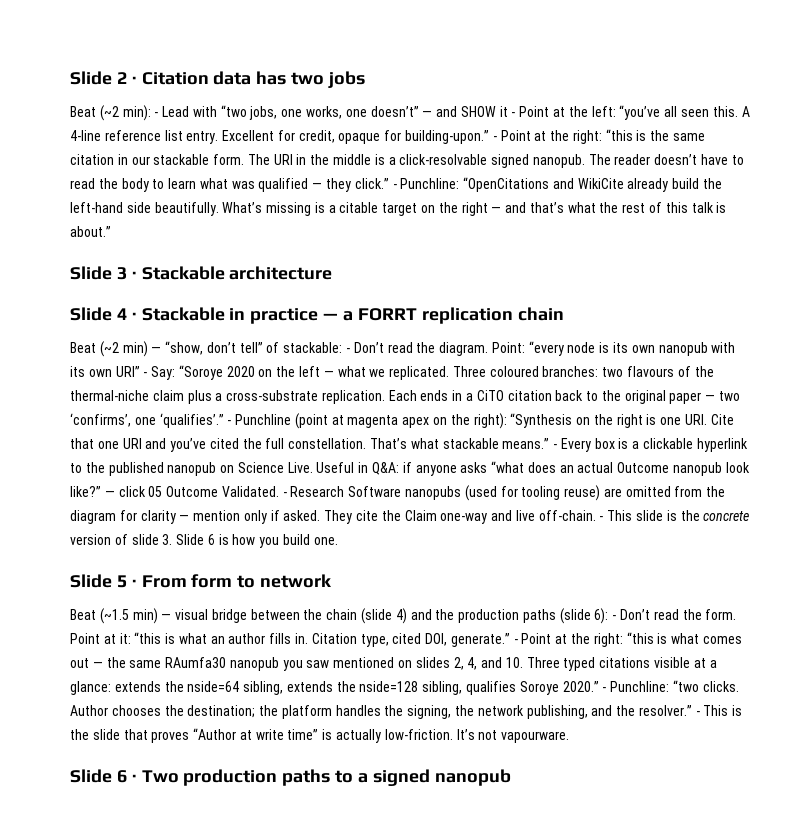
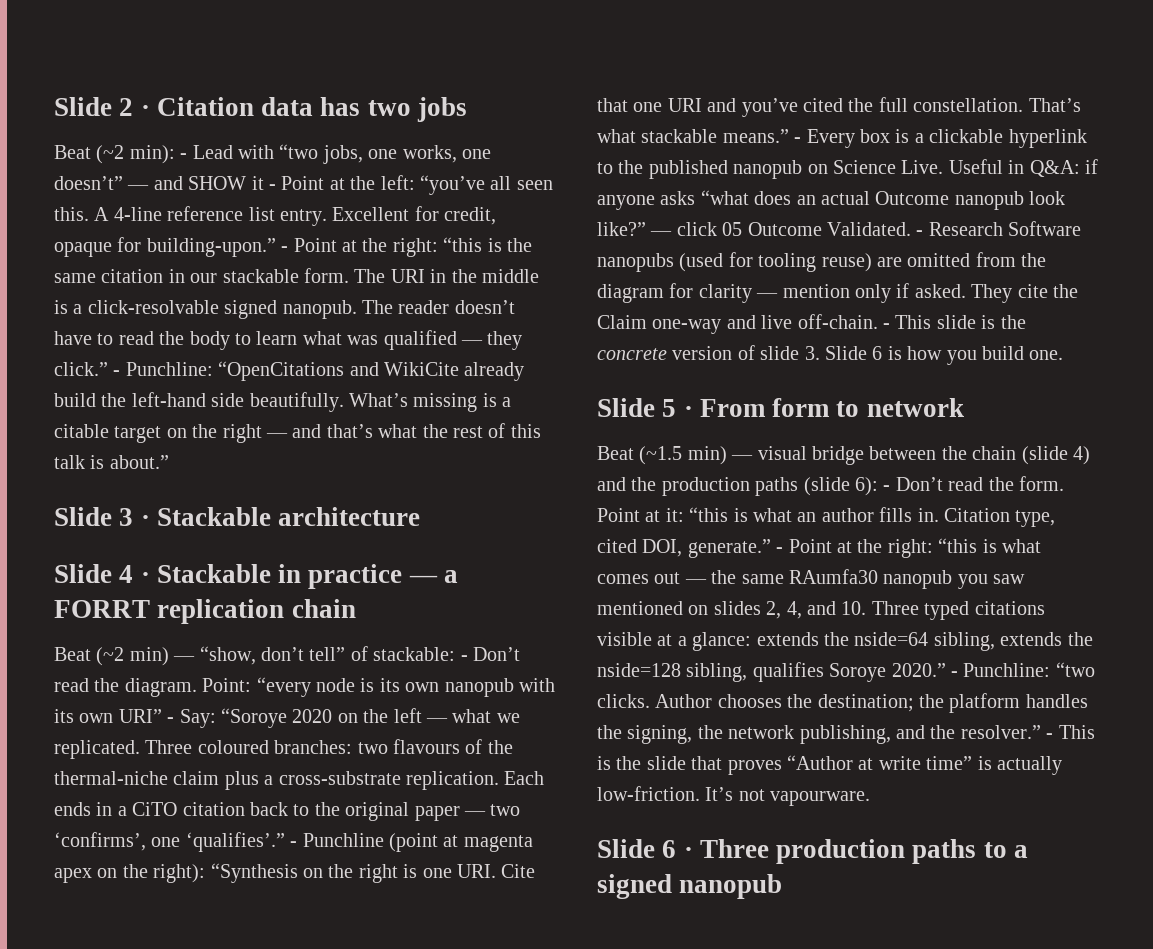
[141,770,179,783] Two -> [699,839,769,858] Three

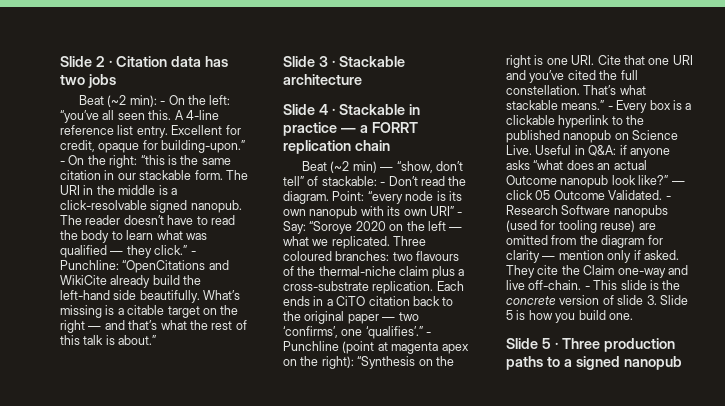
[192,144,491,164] [54,176,345,190] Lead with “two jobs, one works, one doesn’t” — and SHOW it - Point at -> [168,95,185,105] On
[293,238,357,252] Point at -> [68,155,85,165] On
[872,346,883,360] 6 -> [506,310,513,320] 5
[699,398,964,417] [597,446,1090,465] [597,476,1064,496] [597,507,1056,527] [597,538,1041,558] [597,569,1026,589] [597,601,1045,620] [597,632,1093,651] [597,662,1095,682] [597,693,1088,713] [597,725,1095,744] [597,755,1062,775] [597,786,871,806] [597,839,693,858] From form to network // Beat (~1.5 min) — visual bridge between the chain (slide 4) and the production paths (slide 6): - Don’t read the form. Point at it: “this is what an author fills in. Citation type, cited DOI, generate.” - Point at the right: “this is what comes out — the same RAumfa30 nanopub you saw mentioned on slides 2, 4, and 10. Three typed citations visible at a glance: extends the nside=64 sibling, extends the nside=128 sibling, qualifies Soroye 2020.” - Punchline: “two clicks. Author chooses the destination; the platform handles the signing, the network publishing, and the resolver.” - This is the slide that proves “Author at write time” is actually low-friction. It’s not vapourware. // Slide 6 · -> (558, 345) none

